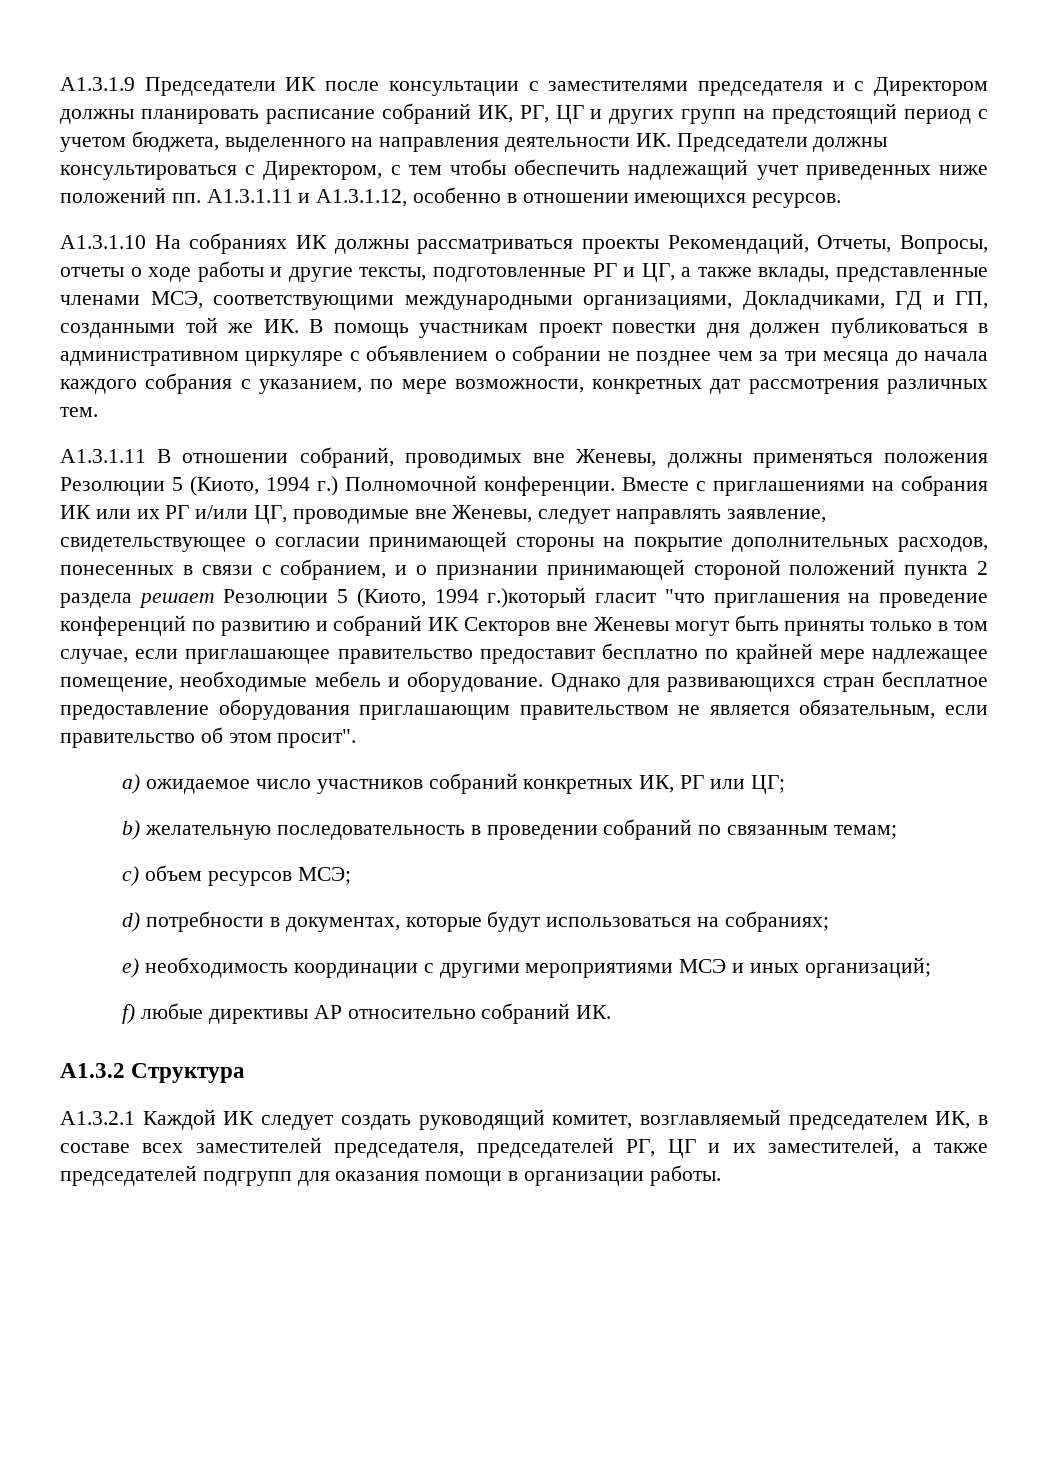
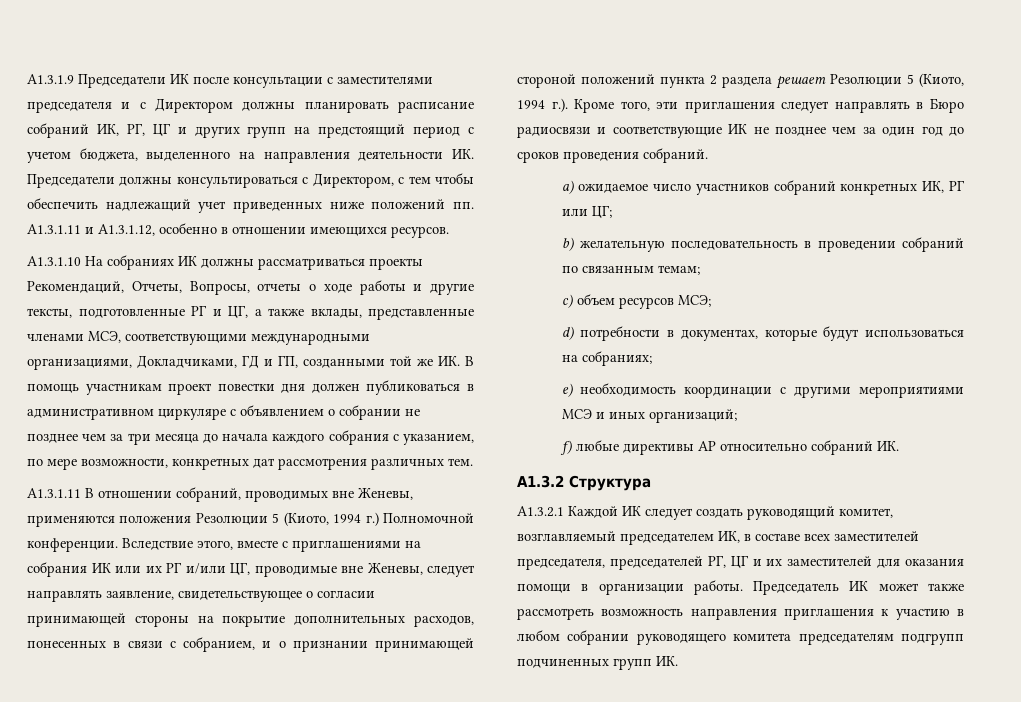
[667,453,873,468] должны применяться -> [27,515,115,527] применяются
[622,477,689,491] Вместе -> [122,538,278,550] Вследствие этого, вместе
[487,587,989,608] [60,615,989,636] [60,643,988,664] [60,671,988,692] [60,699,988,720] [60,727,357,748] г.)который гласит "что приглашения на проведение конференций по развитию и собраний ИК Секторов вне Женевы могут быть приняты только в том случае, если приглашающее правительство предоставит бесплатно по крайней мере надлежащее помещение, необходимые мебель и оборудование. Однако для развивающихся стран бесплатное предоставление оборудования приглашающим правительством не является обязательным, если правительство об этом просит". -> [551,98,964,113] [517,124,964,138] [517,148,708,163] г.). Кроме того, эти приглашения следует направлять в Бюро радиосвязи и соответствующие ИК не позднее чем за один год до сроков проведения собраний.
[768,1137,989,1157] [60,1165,292,1186] заместителей, а также председателей подгрупп -> [787,556,873,566] заместителей
(721, 1175) none -> [753,581,964,595] [517,608,964,620] [517,630,964,645] [517,656,678,670] Председатель ИК может также рассмотреть возможность направления приглашения к участию в любом собрании руководящего комитета председателям подгрупп подчиненных групп ИК.

